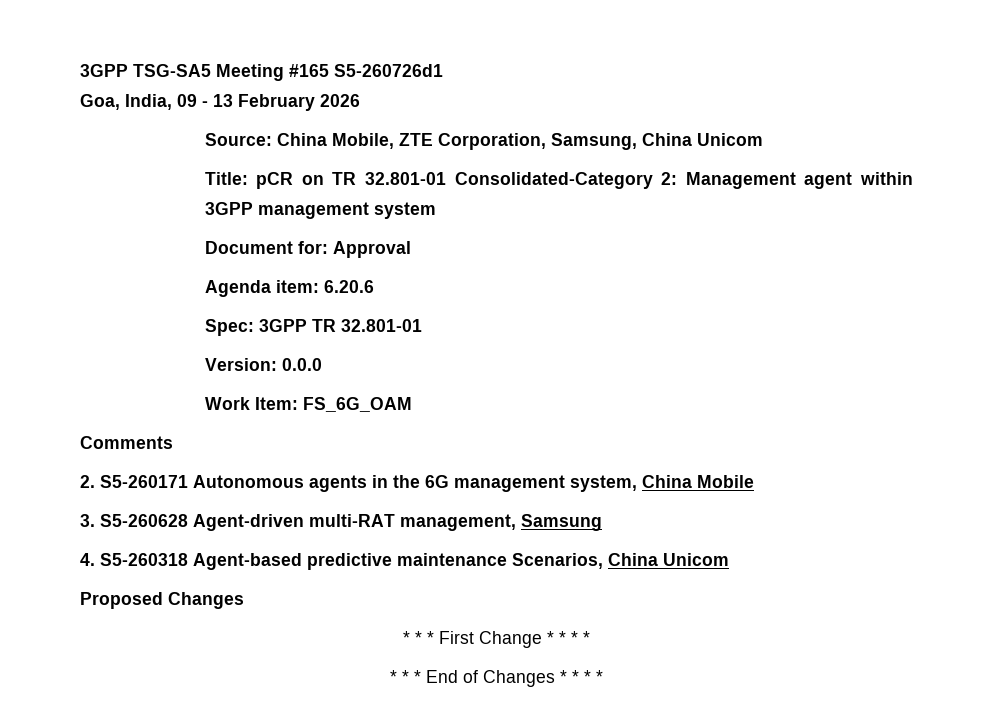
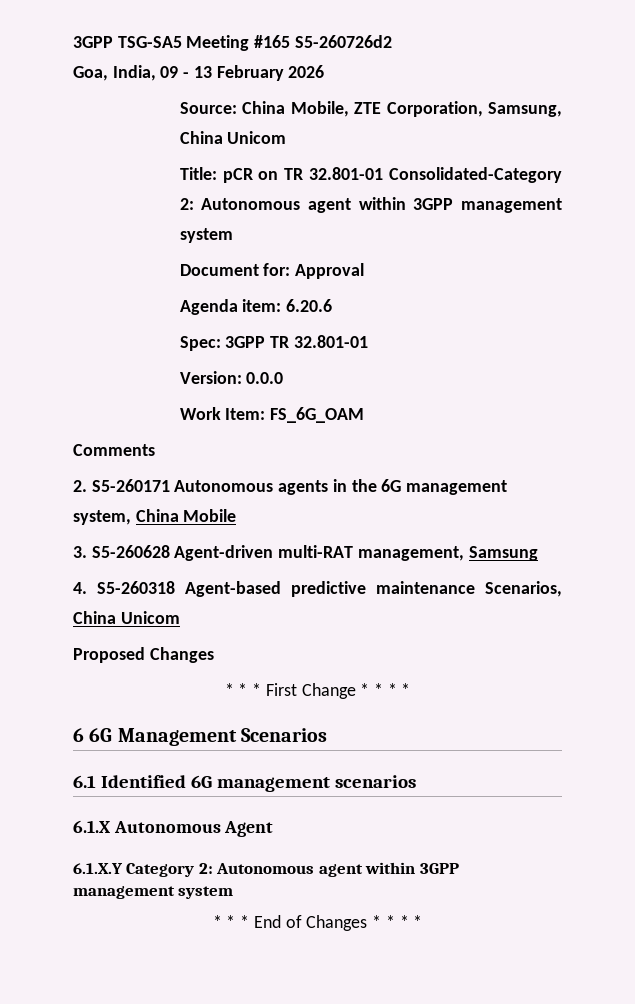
[334,64,443,77] S5-260726d1 -> [294,35,392,48] S5-260726d2
[685,172,796,189] Management -> [201,198,301,210] Autonomous
(590, 637) none -> [73,728,327,746] [73,775,416,792] [73,820,274,837] [73,862,459,877] [73,886,234,899] // 6 6G Management Scenarios // 6.1 Identified 6G management scenarios // 6.1.X Autonomous Agent // 6.1.X.Y Category 2: Autonomous agent within 3GPP management system

